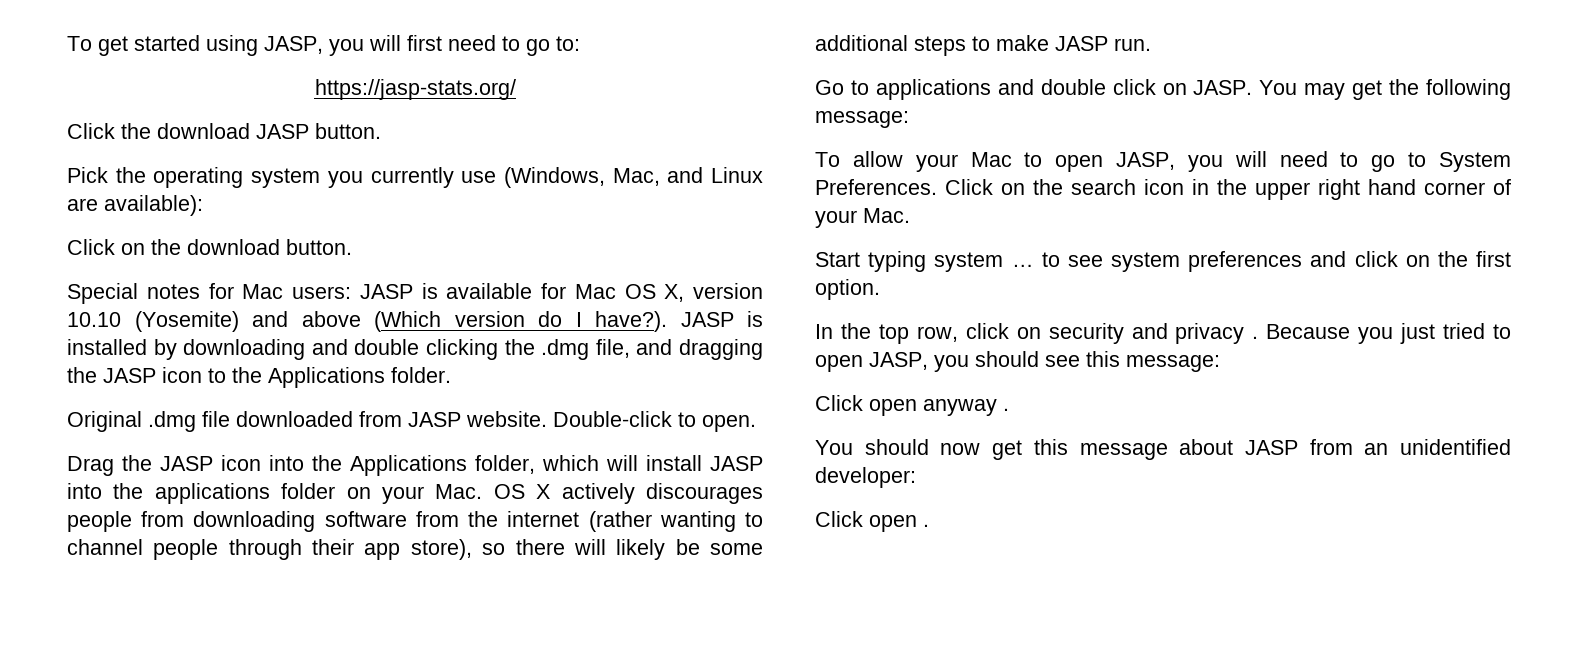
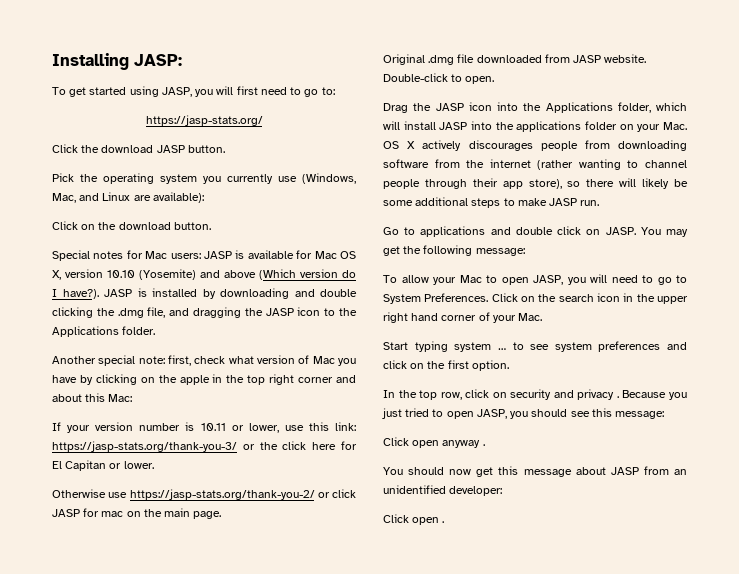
(67, 43) none -> [52,53,182,70] Installing JASP: //
(451, 375) none -> [52,355,356,366] [52,374,356,385] [52,393,133,402] [52,422,356,433] [52,441,358,452] [52,460,154,471] [52,489,356,500] [52,508,222,519] // Another special note: first, check what version of Mac you have by clicking on the apple in the top right corner and about this Mac: // If your version number is 10.11 or lower, use this link: https://jasp-stats.org/thank-you-3/ or the click here for El Capitan or lower. // Otherwise use https://jasp-stats.org/thank-you-2/ or click JASP for mac on the main page.

